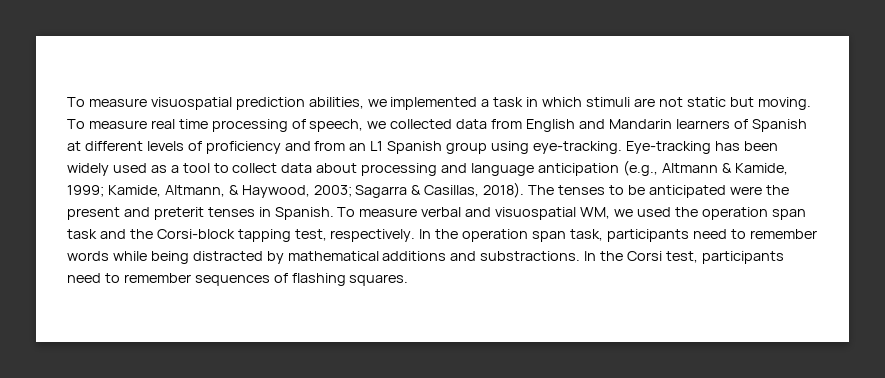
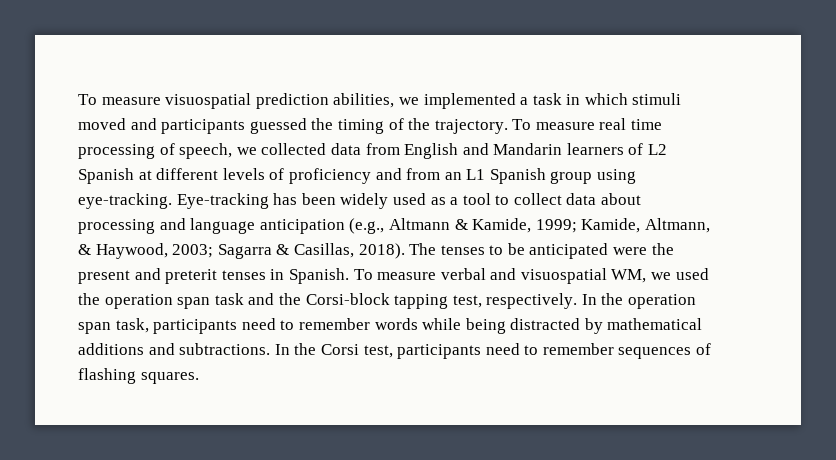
[633,97,811,110] are not static but moving. -> [78,118,508,134] moved and participants guessed the timing of the trajectory.
(748, 124) none -> [648,144,668,155] L2
[480,251,581,261] substractions. -> [179,343,271,355] subtractions.

